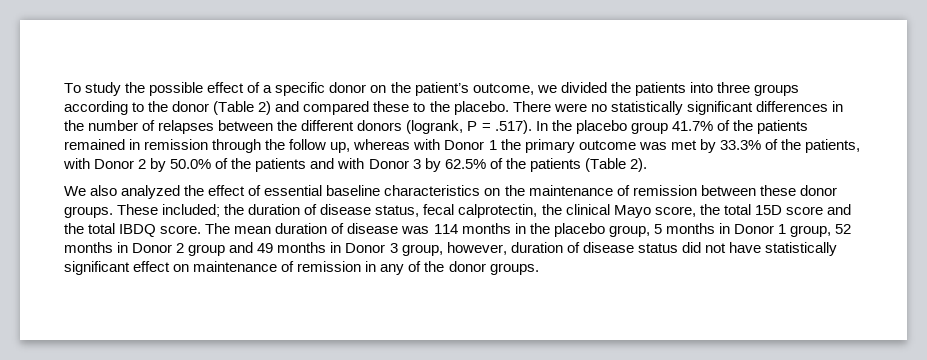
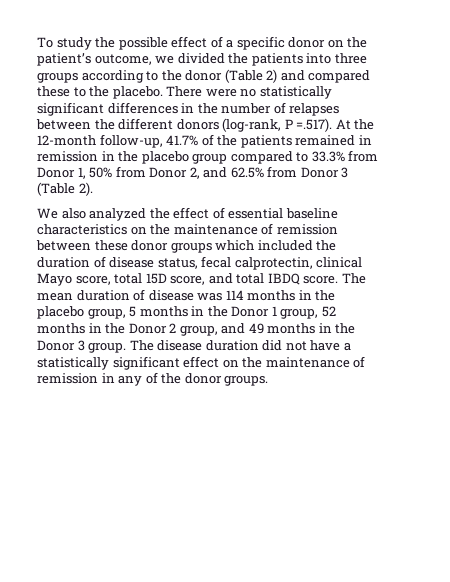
[406,120,668,134] (logrank, P = .517). In the placebo group -> [222,118,375,132] [37,134,163,148] (log-rank, P =.517). At the 12-month follow-up,
[212,139,860,153] [63,158,581,172] through the follow up, whereas with Donor 1 the primary outcome was met by 33.3% of the patients, with Donor 2 by 50.0% of the patients and with Donor 3 by 62.5% of the patients -> [101,150,379,164] [37,166,349,179] in the placebo group compared to 33.3% from Donor 1, 50% from Donor 2, and 62.5% from Donor 3
[64,204,221,218] groups. These included; -> [170,240,313,253] groups which included
[541,204,562,215] the -> (313, 263) none
[699,204,720,215] the -> (111, 280) none
[785,204,851,215] [64,223,84,234] score and the -> [170,273,233,285] score, and
(730, 228) none -> [207,306,228,317] the
[132,243,226,256] Donor 2 group -> [105,323,218,336] the Donor 2 group,
[345,242,678,256] Donor 3 group, however, duration of disease status -> [335,323,356,334] [37,340,259,353] the Donor 3 group. The disease duration
(761, 247) none -> [343,343,351,351] a
(190, 268) none -> [242,357,263,368] the

